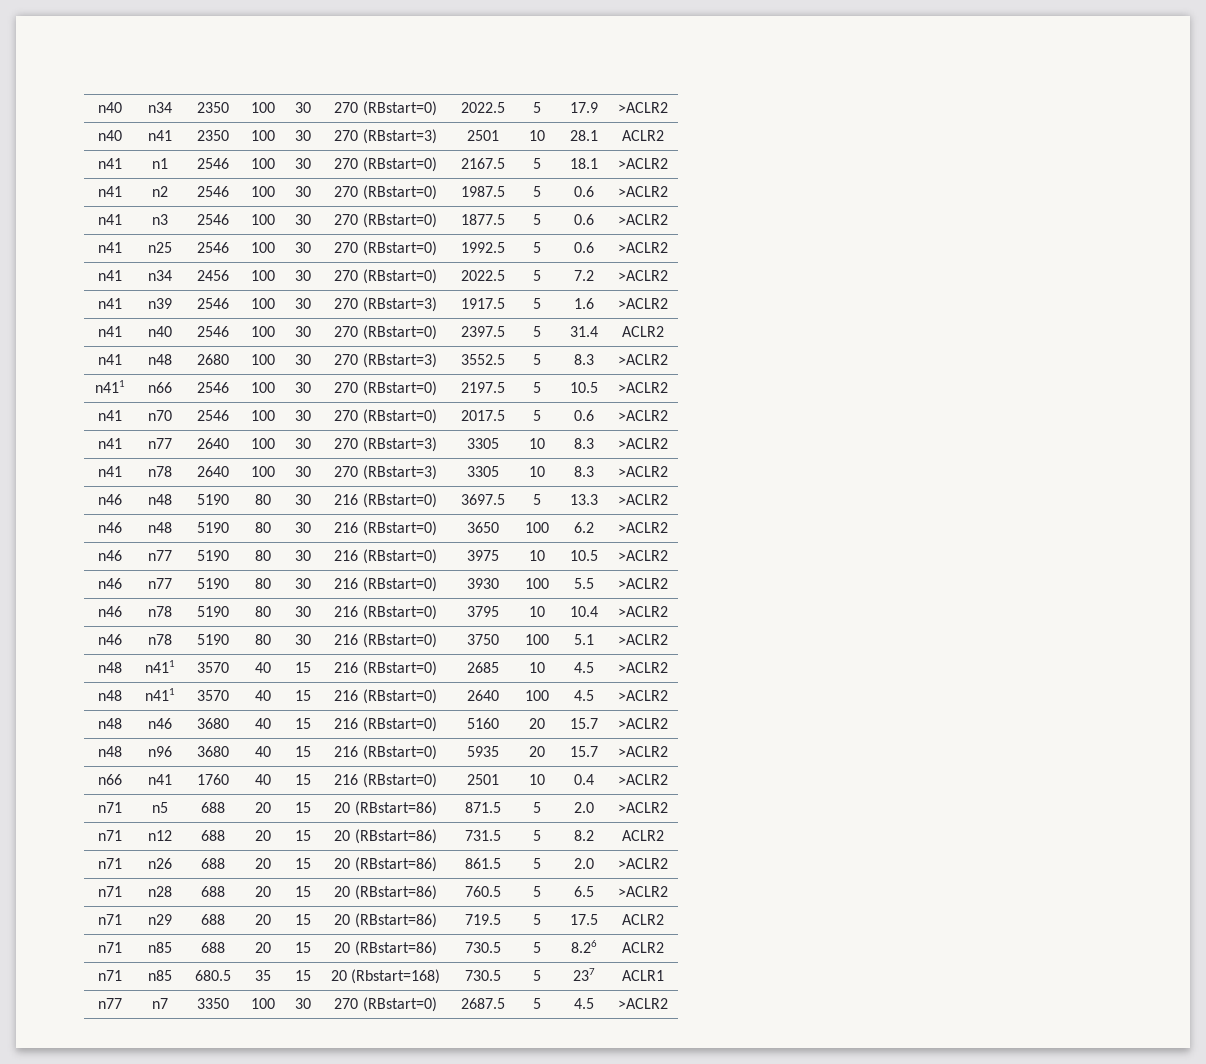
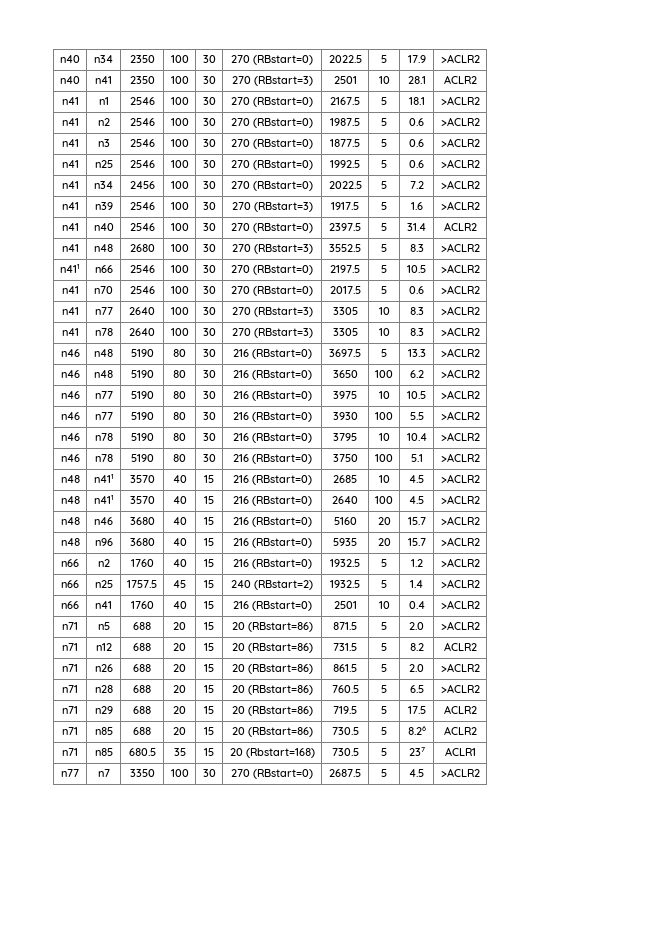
(668, 751) none -> [61,559,79,567] [97,559,110,567] [130,559,154,567] [172,559,187,567] [204,559,214,567] [232,559,312,569] [330,559,360,567] [381,559,387,567] [410,559,423,567] [440,558,480,567] [61,580,79,588] [94,580,113,588] [127,580,157,588] [173,580,186,588] [204,580,214,588] [231,580,313,590] [330,580,360,588] [381,580,387,588] [410,580,423,588] [440,579,480,588] // n66 | n2 | 1760 | 40 | 15 | 216 (RBstart=0) | 1932.5 | 5 | 1.2 | >ACLR2 // n66 | n25 | 1757.5 | 45 | 15 | 240 (RBstart=2) | 1932.5 | 5 | 1.4 | >ACLR2

